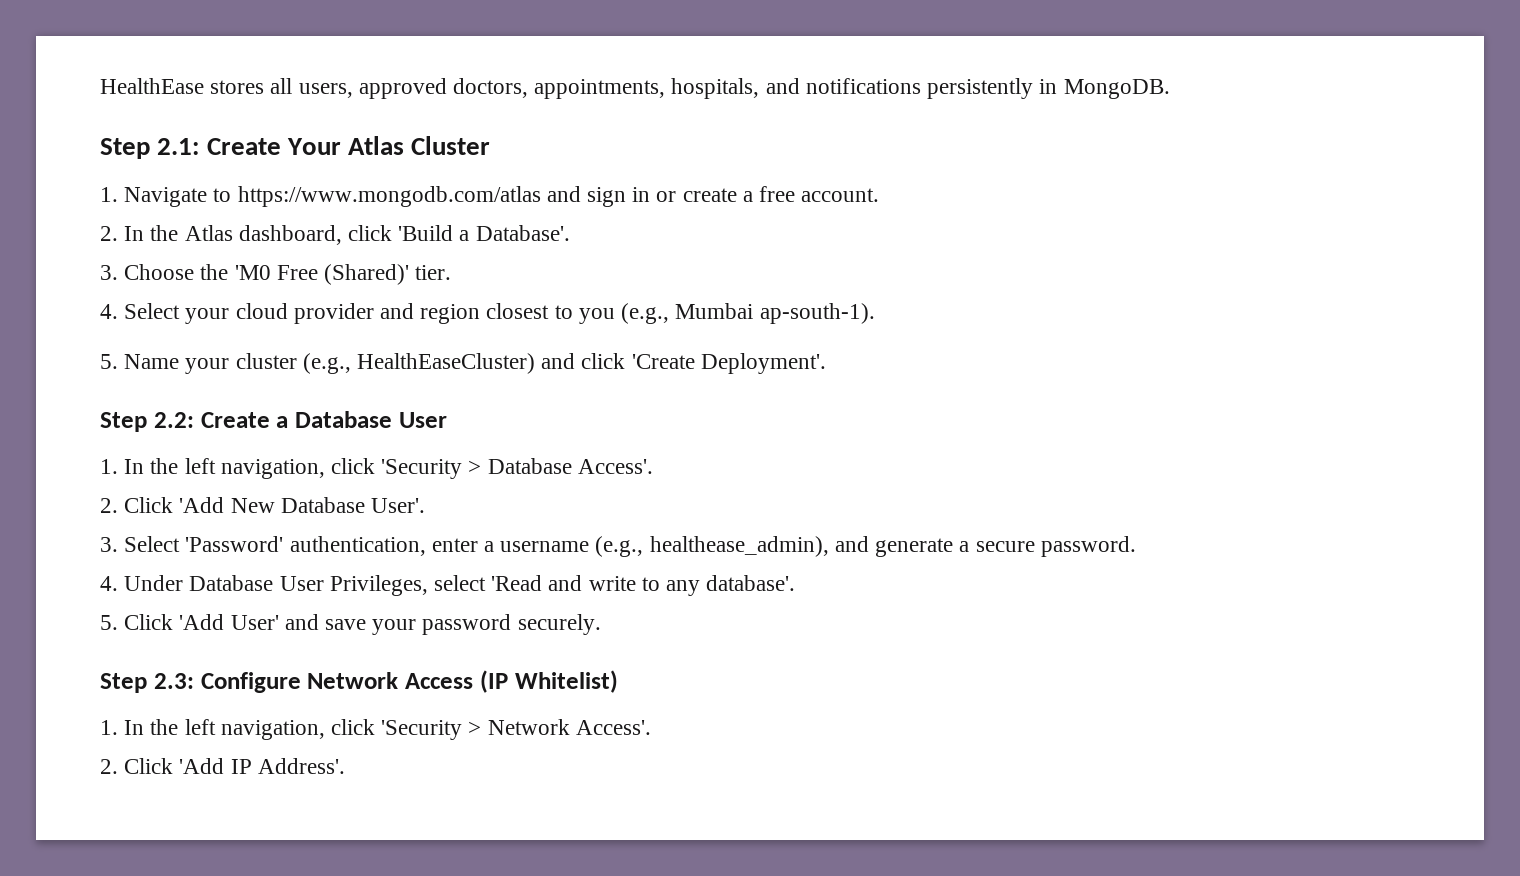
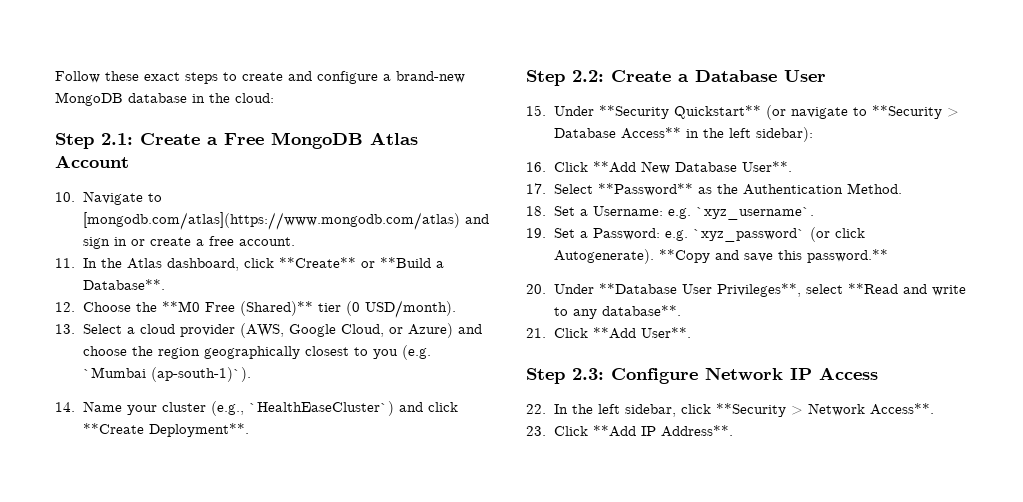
[100,78,1170,99] [100,136,491,159] [100,187,118,202] HealthEase stores all users, approved doctors, appointments, hospitals, and notifications persistently in MongoDB. // Step 2.1: Create Your Atlas Cluster // 1. -> [55,71,465,84] [55,92,274,106] [55,132,418,149] [55,155,129,168] [55,192,75,202] Follow these exact steps to create and configure a brand-new MongoDB database in the cloud: // Step 2.1: Create a Free MongoDB Atlas Account // 10.
[237,186,541,207] https://www.mongodb.com/atlas -> [82,212,460,230] [mongodb.com/atlas](https://www.mongodb.com/atlas)
[100,226,118,241] 2. -> [55,258,75,268] 11.
[398,225,570,241] [100,264,452,285] [100,303,875,324] [100,354,118,369] 'Build a Database'. // 3. Choose the 'M0 Free (Shared)' tier. // 4. Select your cloud provider and region closest to you (e.g., Mumbai ap-south-1). // 5. -> [278,257,444,268] [82,279,165,290] [55,300,456,318] [55,323,482,338] [82,345,431,360] [82,367,251,382] [55,402,75,412] **Create** or **Build a Database**. // 12. Choose the **M0 Free (Shared)** tier (0 USD/month). // 13. Select a cloud provider (AWS, Google Cloud, or Azure) and choose the region geographically closest to you (e.g. `Mumbai (ap-south-1)`). // 14.
[357,353,536,374] HealthEaseCluster) -> [248,401,394,416] `HealthEaseCluster`)
[631,353,826,374] 'Create Deployment'. -> [82,423,249,437] **Create Deployment**.
[100,458,653,479] [100,497,426,513] [100,536,1136,557] [100,575,796,596] [100,614,601,635] 1. In the left navigation, click 'Security > Database Access'. // 2. Click 'Add New Database User'. // 3. Select 'Password' authentication, enter a username (e.g., healthease_admin), and generate a secure password. // 4. Under Database User Privileges, select 'Read and write to any database'. // 5. Click 'Add User' and save your password securely. -> [526,105,959,120] [553,127,813,142] [526,161,792,174] [526,183,902,196] [526,206,814,220] [526,227,865,242] [553,249,888,264] [526,283,966,297] [553,305,681,319] [526,327,691,339] 15. Under **Security Quickstart** (or navigate to **Security > Database Access** in the left sidebar): // 16. Click **Add New Database User**. // 17. Select **Password** as the Authentication Method. // 18. Set a Username: e.g. `xyz_username`. // 19. Set a Password: e.g. `xyz_password` (or click Autogenerate). **Copy and save this password.** // 20. Under **Database User Privileges**, select **Read and write to any database**. // 21. Click **Add User**.
(399, 680) none -> [790,368,812,380] IP
[479,670,618,693] [100,719,651,740] [100,758,345,774] (IP Whitelist) // 1. In the left navigation, click 'Security > Network Access'. // 2. Click 'Add IP Address'. -> [526,403,934,417] [526,425,733,437] // 22. In the left sidebar, click **Security > Network Access**. // 23. Click **Add IP Address**.

